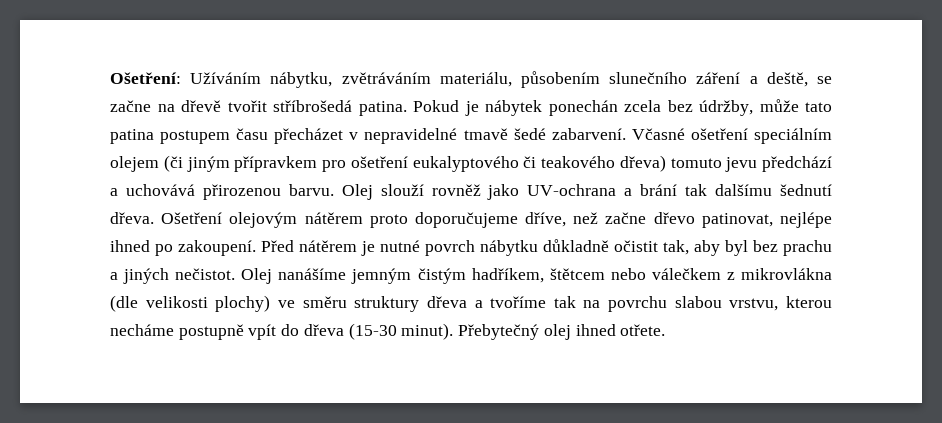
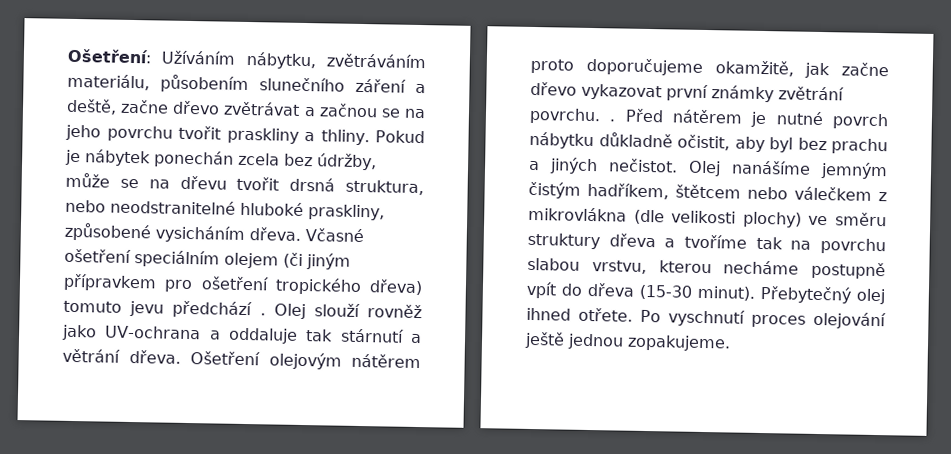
[817,76,833,84] [110,100,407,116] se začne na dřevě tvořit stříbrošedá patina. -> [120,99,426,119] [65,124,370,146] začne dřevo zvětrávat a začnou se na jeho povrchu tvořit praskliny a thliny.
[805,102,832,112] [110,128,626,144] tato patina postupem času přecházet v nepravidelné tmavě šedé zabarvení. -> [119,175,424,196] [65,199,385,221] [64,222,301,243] se na dřevu tvořit drsná struktura, nebo neodstranitelné hluboké praskliny, způsobené vysicháním dřeva.
[412,156,615,172] eukalyptového či teakového -> [274,277,362,296] tropického
[110,184,334,200] a uchovává přirozenou barvu. -> [259,313,266,316] .
[640,184,832,196] brání tak dalšímu šednutí -> [227,327,422,344] [62,348,120,363] oddaluje tak stárnutí a větrání
[525,212,832,228] [110,240,256,256] dříve, než začne dřevo patinovat, nejlépe ihned po zakoupení. -> [714,60,889,79] [530,81,844,103] [529,107,616,125] okamžitě, jak začne dřevo vykazovat první známky zvětrání povrchu. .
[614,240,689,255] očistit tak, -> [677,134,730,151] očistit,
(666, 330) none -> [640,309,886,330] [524,331,731,352] Po vyschnutí proces olejování ještě jednou zopakujeme.

